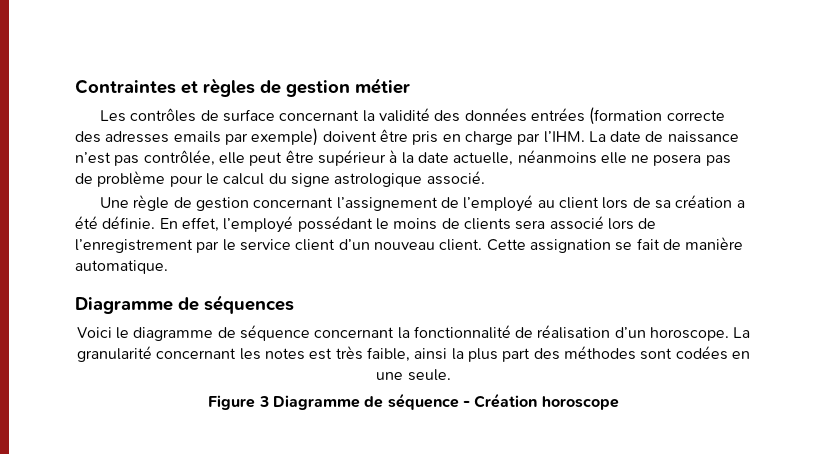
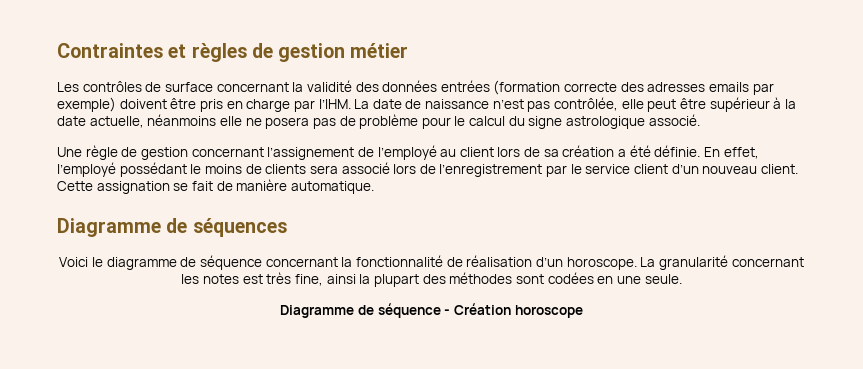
[367,347,411,362] faible, -> [295,274,324,286] fine,
[467,348,531,362] plus part -> [374,274,419,287] plupart
[208,395,269,410] Figure 3 -> (682, 279) none

